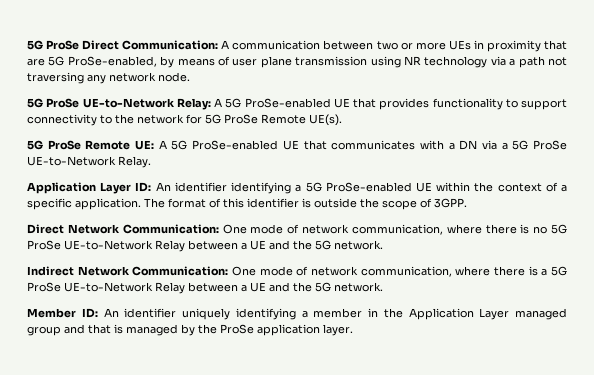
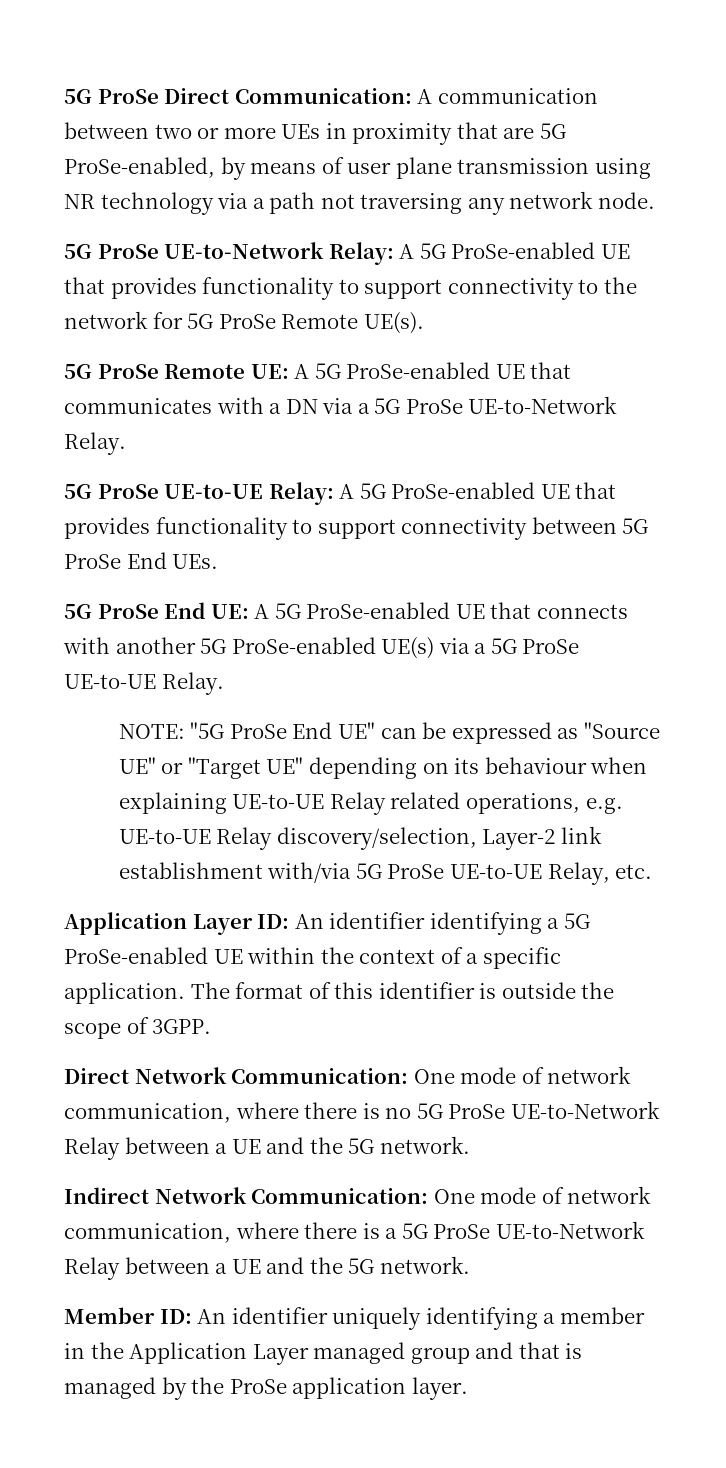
(151, 162) none -> [64,482,617,505] [64,517,649,540] [64,552,219,569] [64,602,628,619] [63,637,580,659] [64,672,224,695] [118,722,660,744] [118,757,648,779] [118,792,623,815] [118,826,603,850] [118,862,653,885] // 5G ProSe UE-to-UE Relay: A 5G ProSe-enabled UE that provides functionality to support connectivity between 5G ProSe End UEs. // 5G ProSe End UE: A 5G ProSe-enabled UE that connects with another 5G ProSe-enabled UE(s) via a 5G ProSe UE-to-UE Relay. // NOTE: "5G ProSe End UE" can be expressed as "Source UE" or "Target UE" depending on its behaviour when explaining UE-to-UE Relay related operations, e.g. UE-to-UE Relay discovery/selection, Layer-2 link establishment with/via 5G ProSe UE-to-UE Relay, etc.

